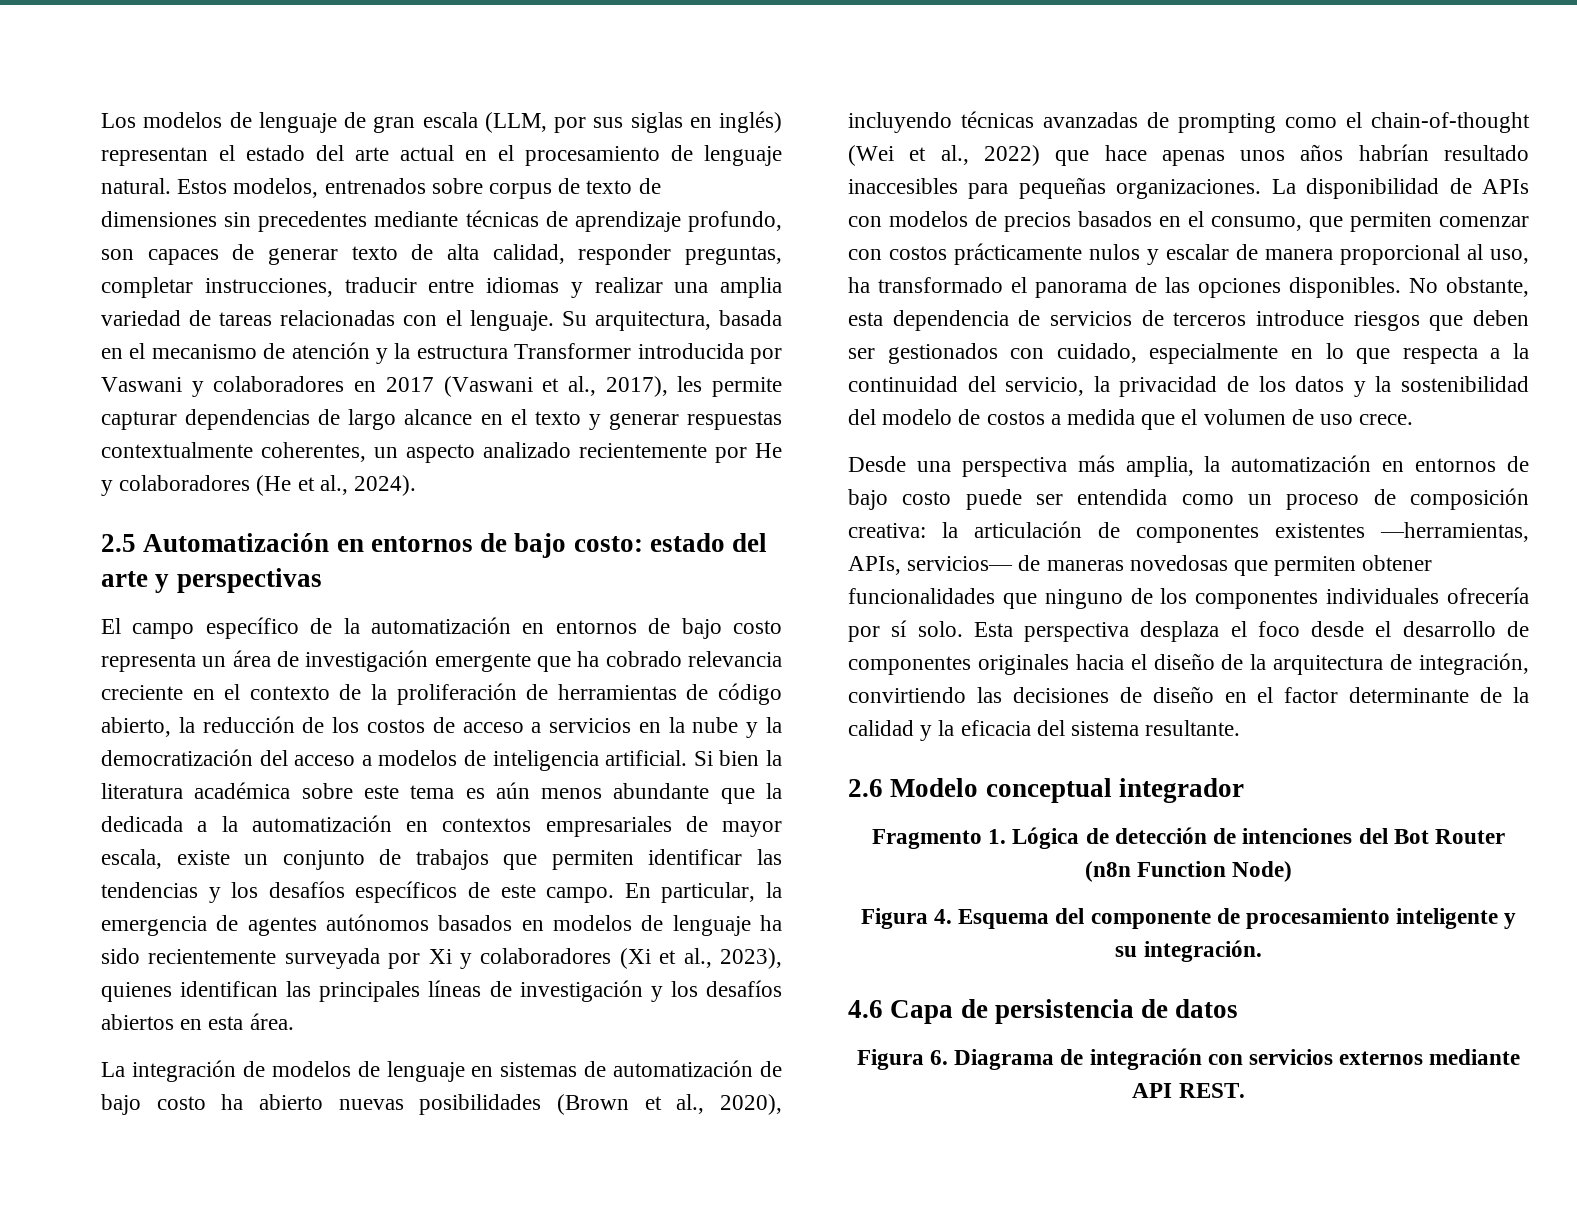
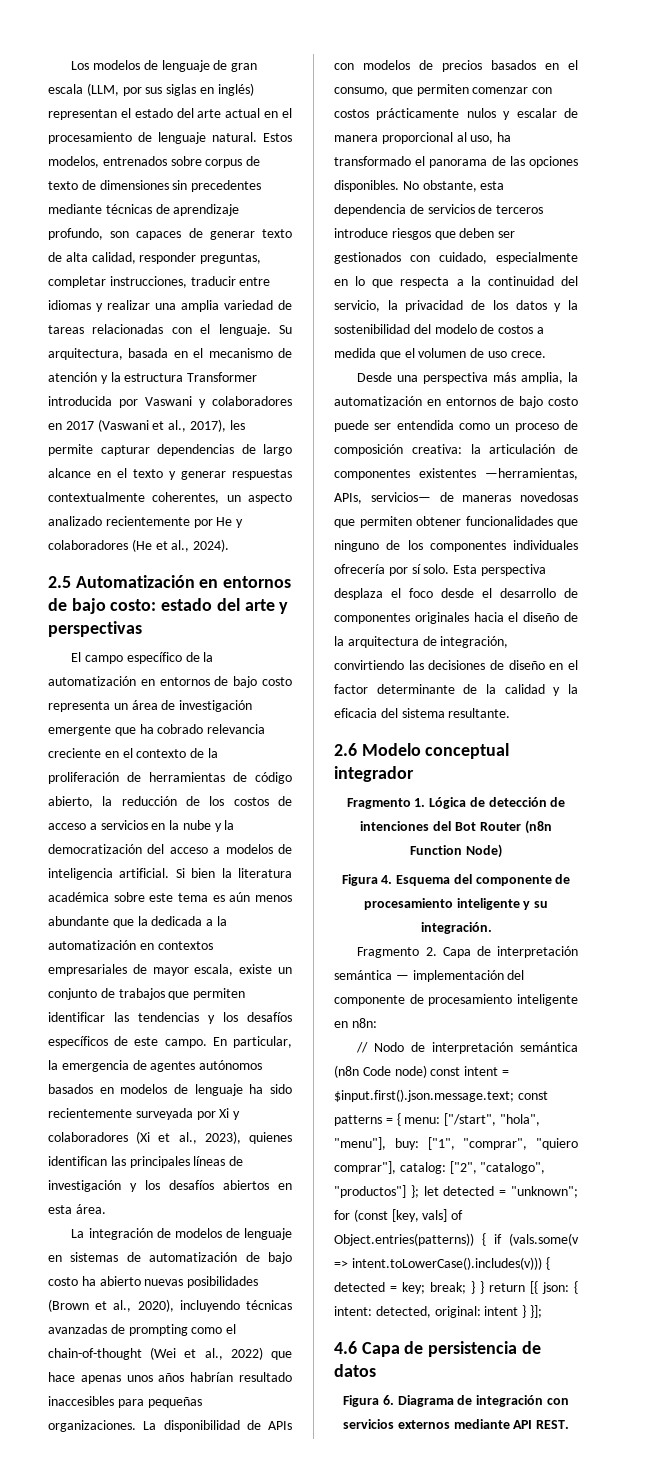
(1262, 951) none -> [357,946,578,958] [334,970,525,982] [334,994,578,1006] [334,1018,377,1028] [356,1042,578,1054] [334,1065,509,1078] [334,1089,548,1102] [334,1113,540,1126] [334,1137,578,1150] [334,1161,546,1174] [334,1185,578,1198] [334,1209,464,1222] [334,1233,579,1246] [334,1257,550,1270] [334,1281,578,1294] [334,1305,542,1318] // Fragmento 2. Capa de interpretación semántica — implementación del componente de procesamiento inteligente en n8n: // // Nodo de interpretación semántica (n8n Code node) const intent = $input.first().json.message.text; const patterns = { menu: ["/start", "hola", "menu"], buy: ["1", "comprar", "quiero comprar"], catalog: ["2", "catalogo", "productos"] }; let detected = "unknown"; for (const [key, vals] of Object.entries(patterns)) { if (vals.some(v => intent.toLowerCase().includes(v))) { detected = key; break; } } return [{ json: { intent: detected, original: intent } }];

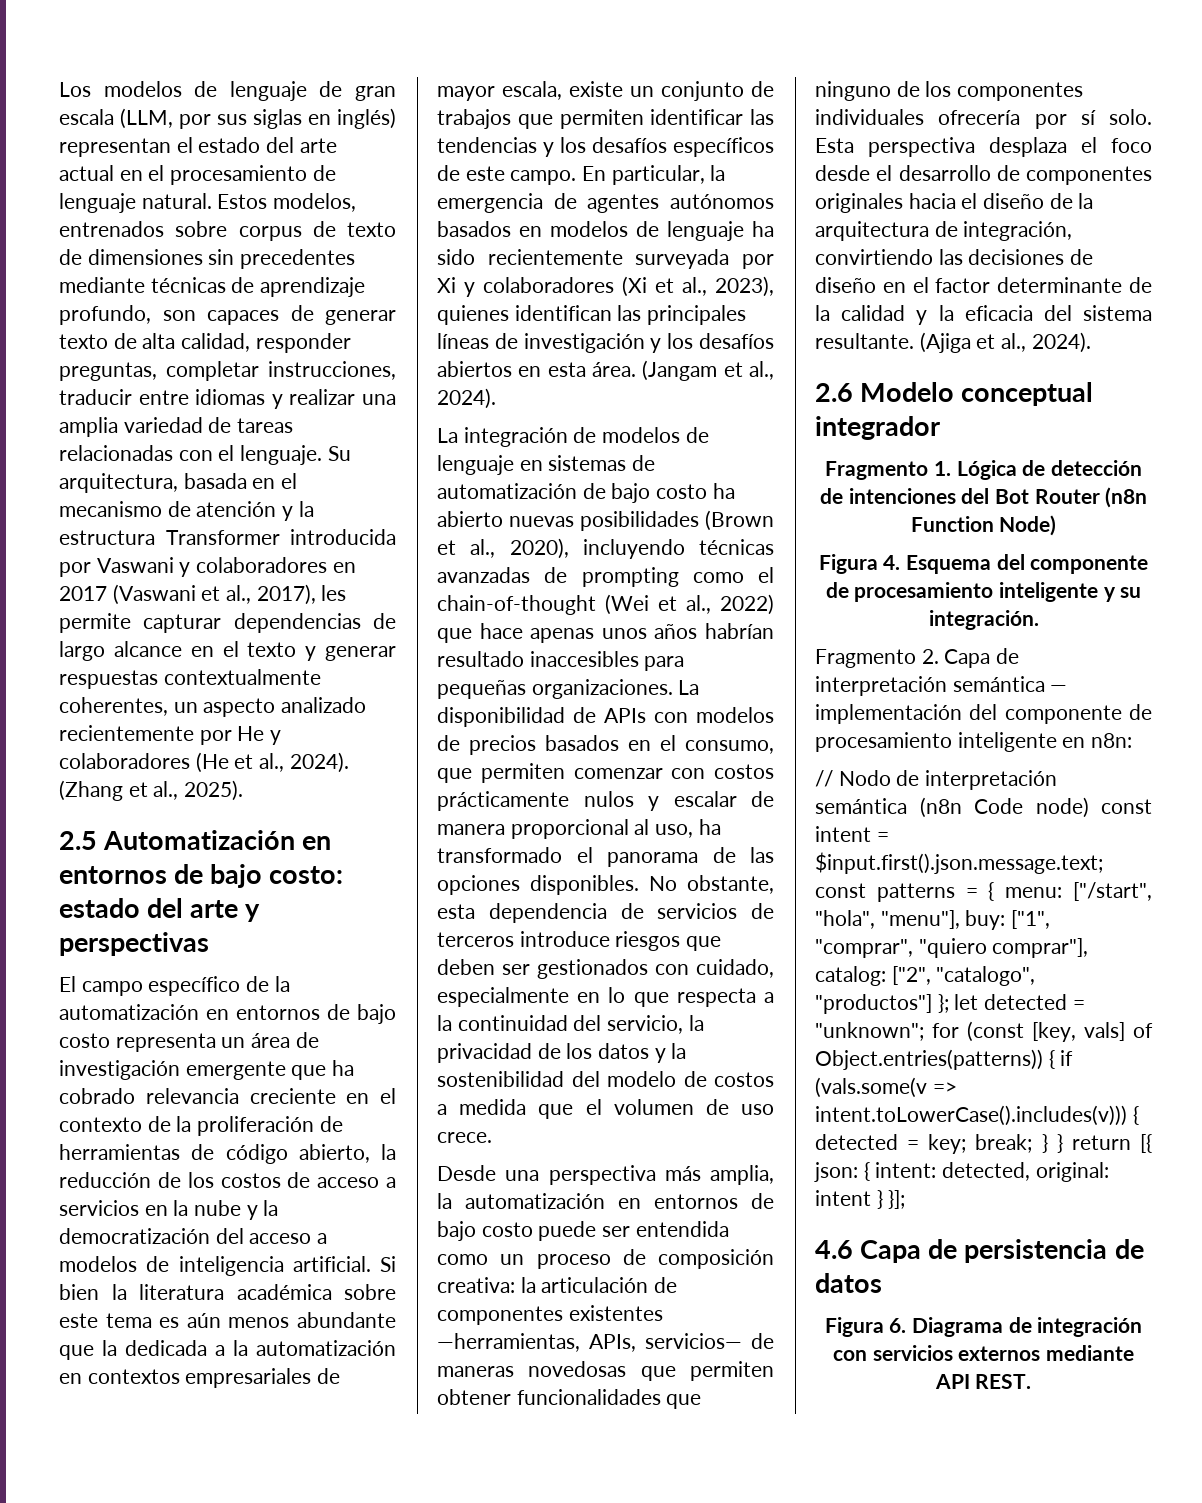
(230, 545) none -> [59,780,244,801] (Zhang et al., 2025).
(106, 1209) none -> [642,360,774,381] [437,388,496,409] (Jangam et al., 2024).
(511, 713) none -> [919,332,1091,353] (Ajiga et al., 2024).

